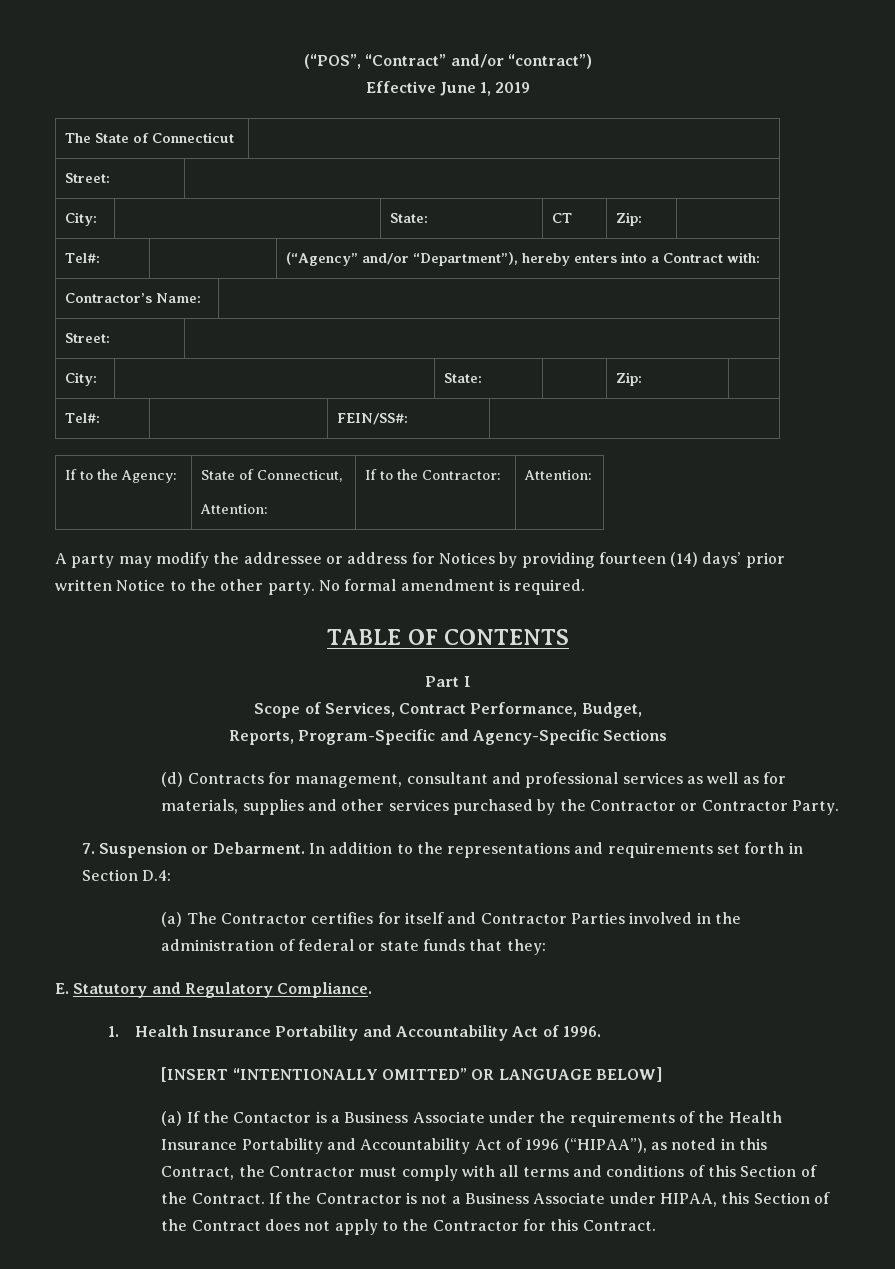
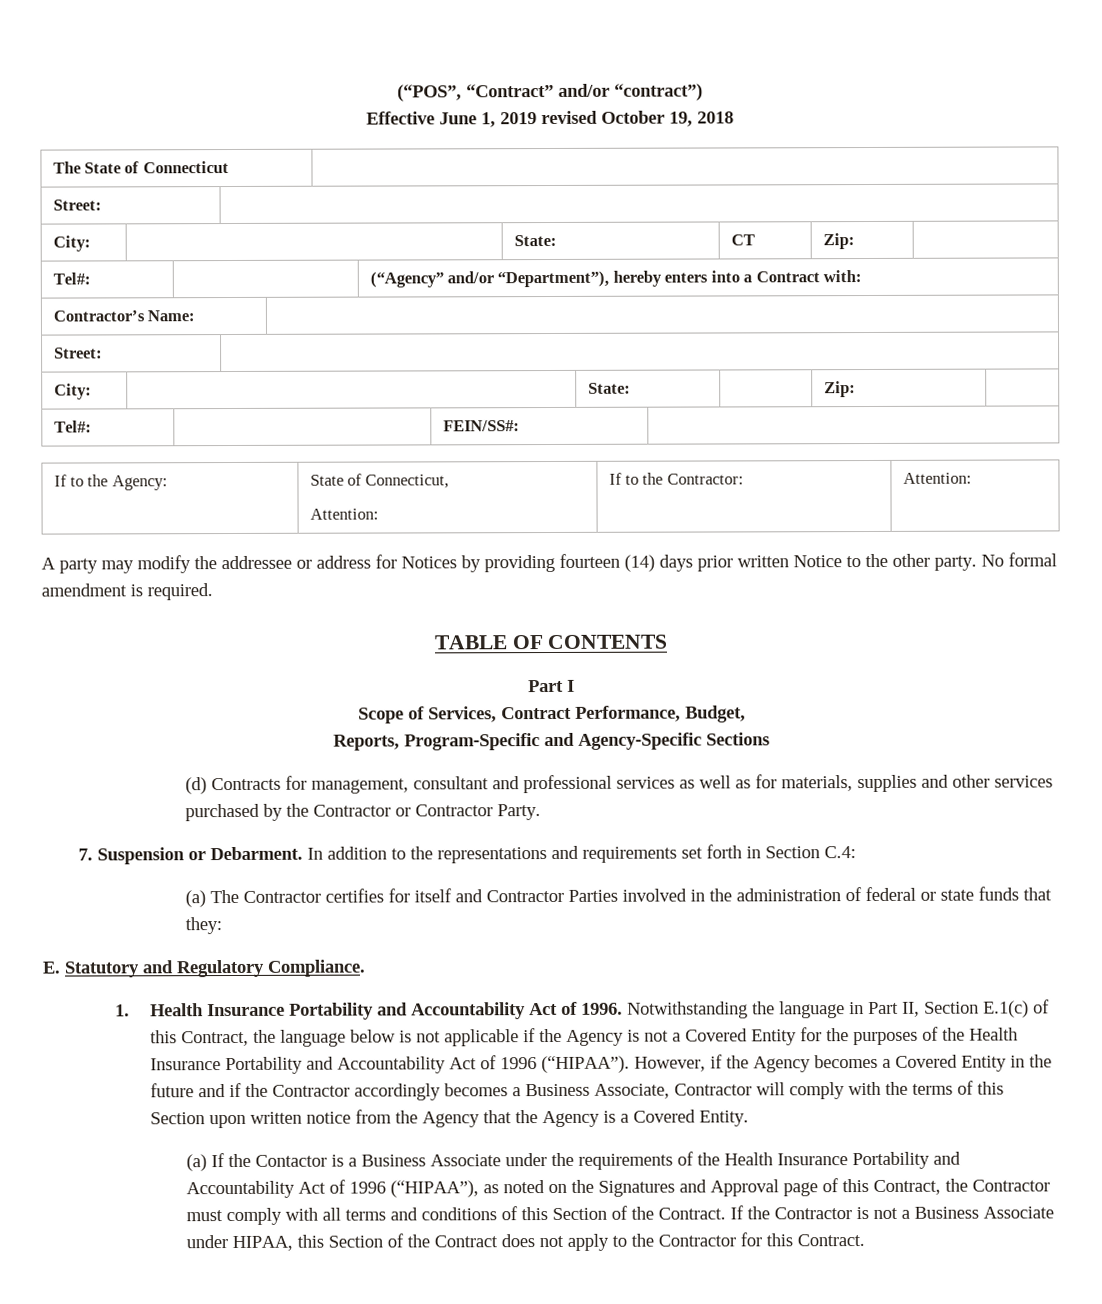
(531, 87) none -> [540,110,734,127] revised October 19, 2018
[702,552,742,568] days’ -> [659,554,693,572] days
[141,870,171,881] D.4: -> [823,846,856,859] C.4:
[161,1067,662,1082] // [INSERT “INTENTIONALLY OMITTED” OR LANGUAGE BELOW] -> [627,999,1051,1019] [150,1026,1019,1047] [150,1054,1053,1075] [150,1080,1005,1101] [150,1109,750,1129] Notwithstanding the language in Part II, Section E.1(c) of this Contract, the language below is not applicable if the Agency is not a Covered Entity for the purposes of the Health Insurance Portability and Accountability Act of 1996 (“HIPAA”). However, if the Agency becomes a Covered Entity in the future and if the Contractor accordingly becomes a Business Associate, Contractor will comply with the terms of this Section upon written notice from the Agency that the Agency is a Covered Entity.
[720,1138,735,1150] in -> [548,1178,840,1197] on the Signatures and Approval page of

